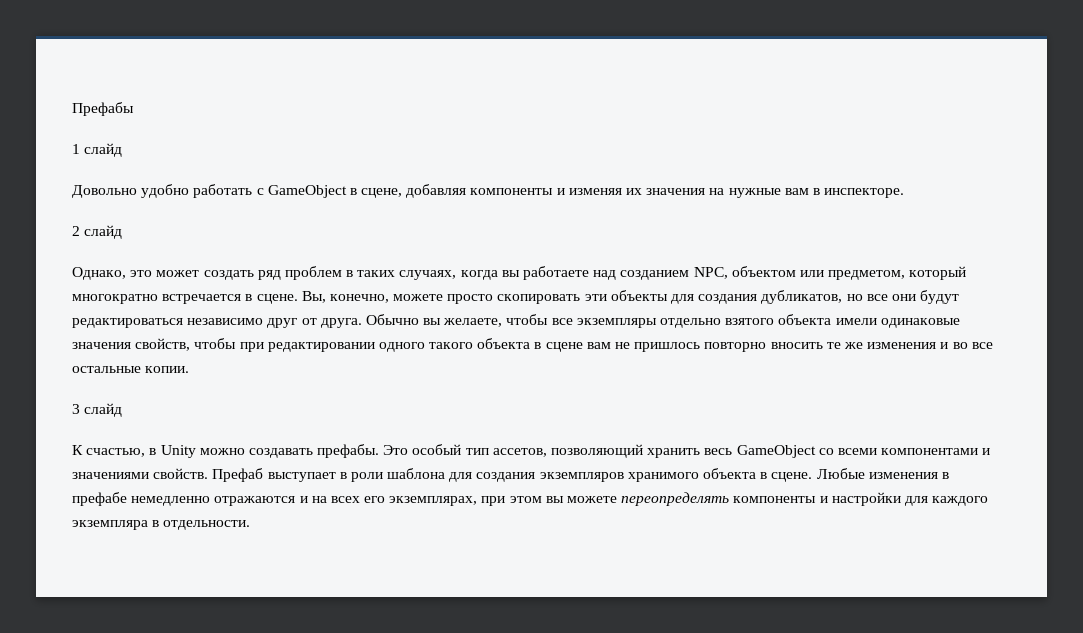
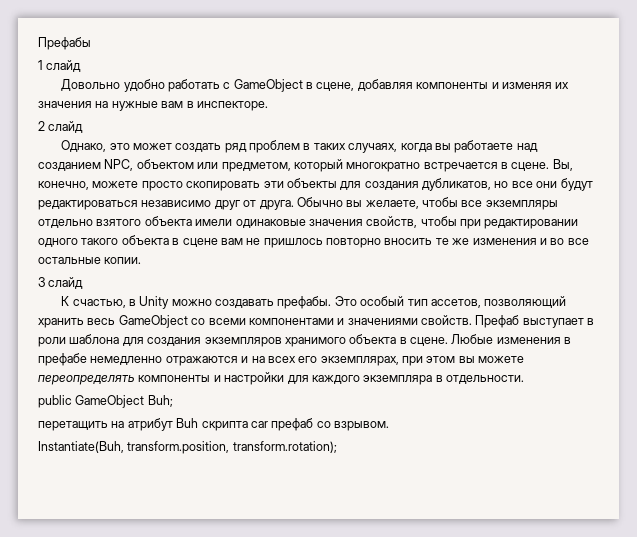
(251, 525) none -> [38,395,173,408] [38,418,389,431] [38,441,337,454] // public GameObject Buh; // перетащить на атрибут Buh скрипта car префаб со взрывом. // Instantiate(Buh, transform.position, transform.rotation);

